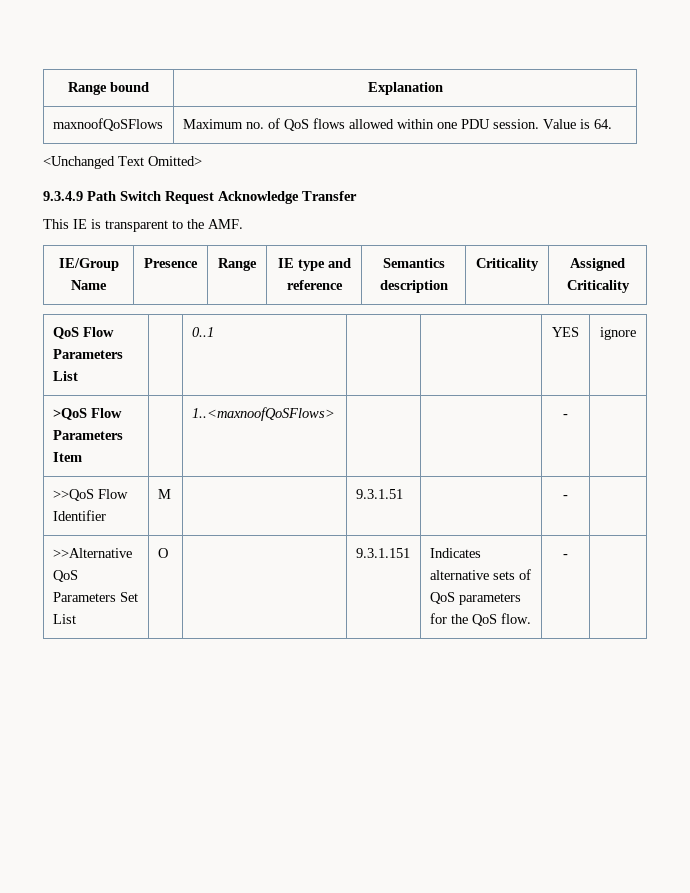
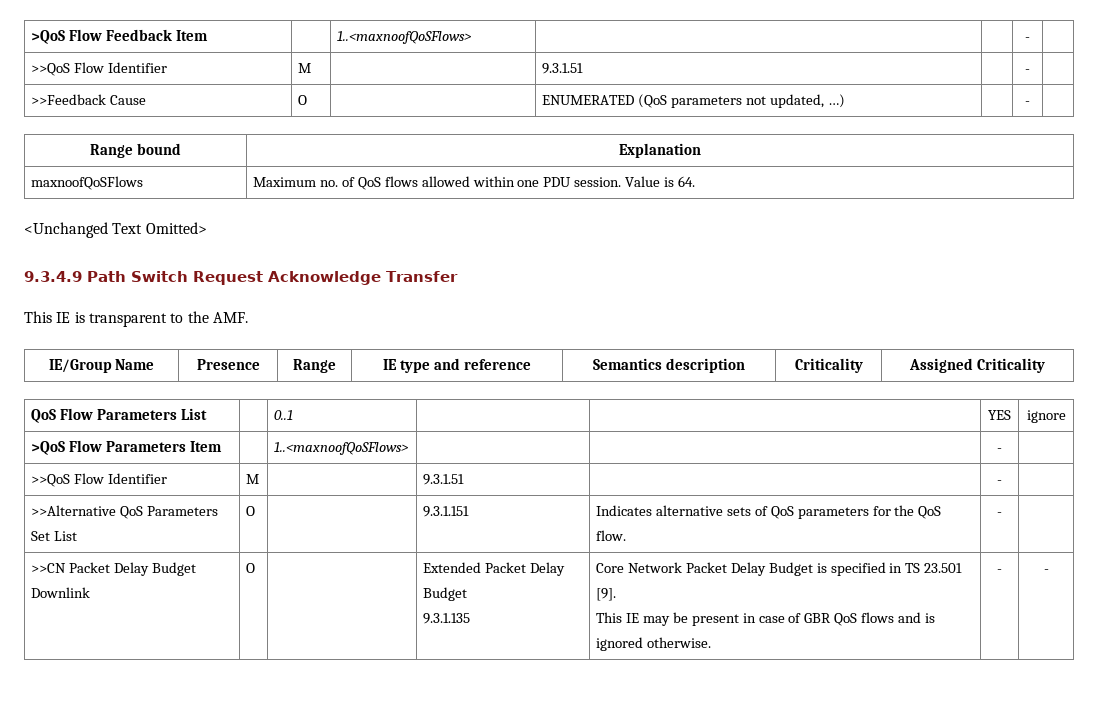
(68, 88) none -> [31,29,208,44] [337,31,472,44] [1025,37,1030,41] [31,62,167,76] [298,63,312,73] [542,63,584,74] [1025,69,1030,73] [31,94,146,105] [298,95,308,105] [542,94,845,108] [1025,101,1030,105] >QoS Flow Feedback Item | | 1..<maxnoofQoSFlows> | | | - | // >>QoS Flow Identifier | M | | 9.3.1.51 | | - | // >>Feedback Cause | O | | ENUMERATED (QoS parameters not updated, …) | | - | //
(568, 556) none -> [31,562,196,576] [31,587,91,598] [246,563,256,573] [423,562,565,576] [423,587,468,601] [423,613,471,624] [596,562,963,576] [596,588,617,601] [596,612,935,626] [596,637,711,651] [997,569,1002,573] [1043,569,1049,573] // >>CN Packet Delay Budget Downlink | O | | Extended Packet Delay Budget // 9.3.1.135 | Core Network Packet Delay Budget is specified in TS 23.501 [9]. // This IE may be present in case of GBR QoS flows and is ignored otherwise. | - | -

